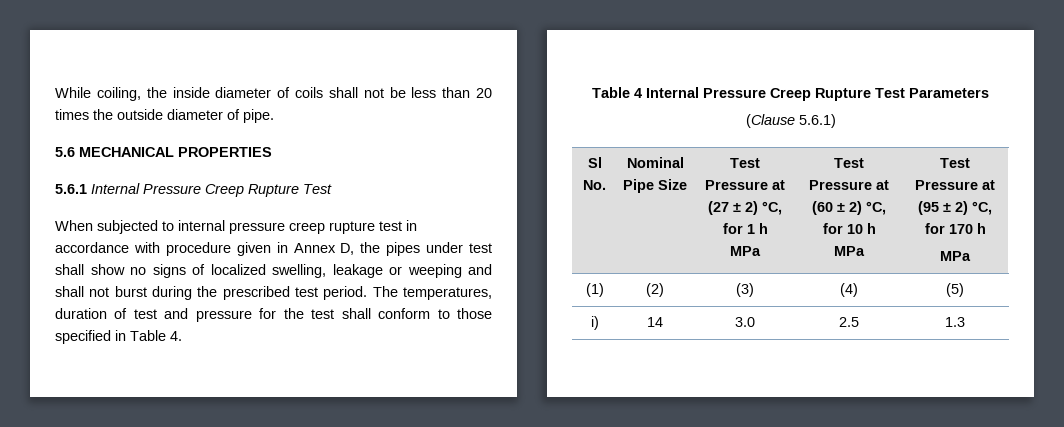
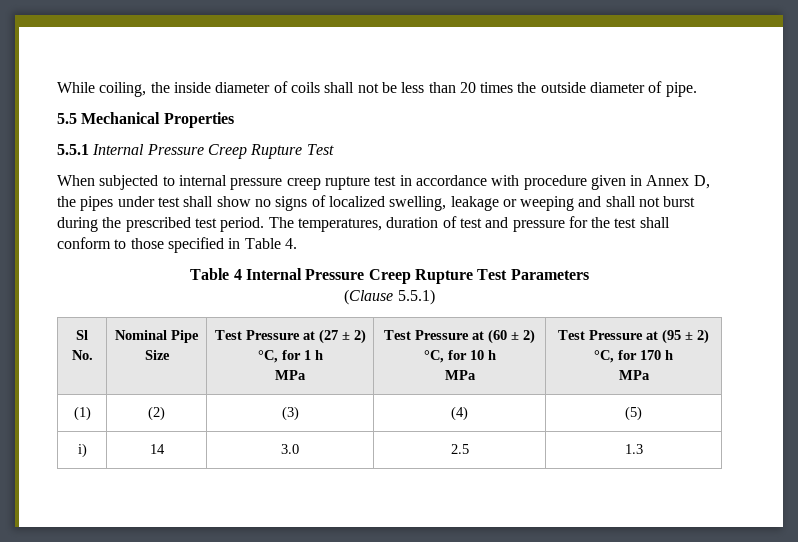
[55,147,272,157] [55,184,87,194] 5.6 MECHANICAL PROPERTIES // 5.6.1 -> [57,112,234,128] [57,144,89,155] 5.5 Mechanical Properties // 5.5.1
[798,114,836,128] 5.6.1) -> [397,289,435,305] 5.5.1)

